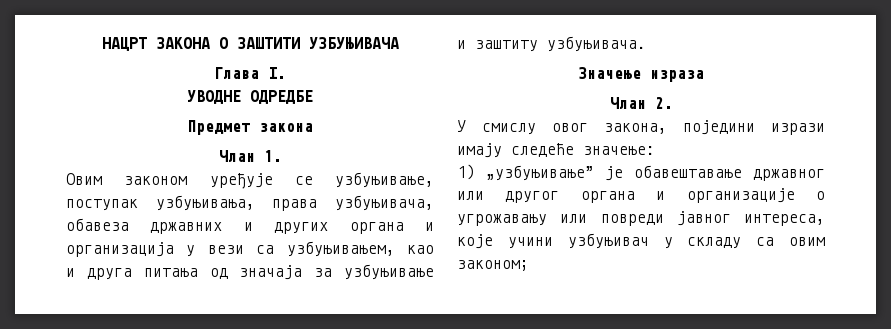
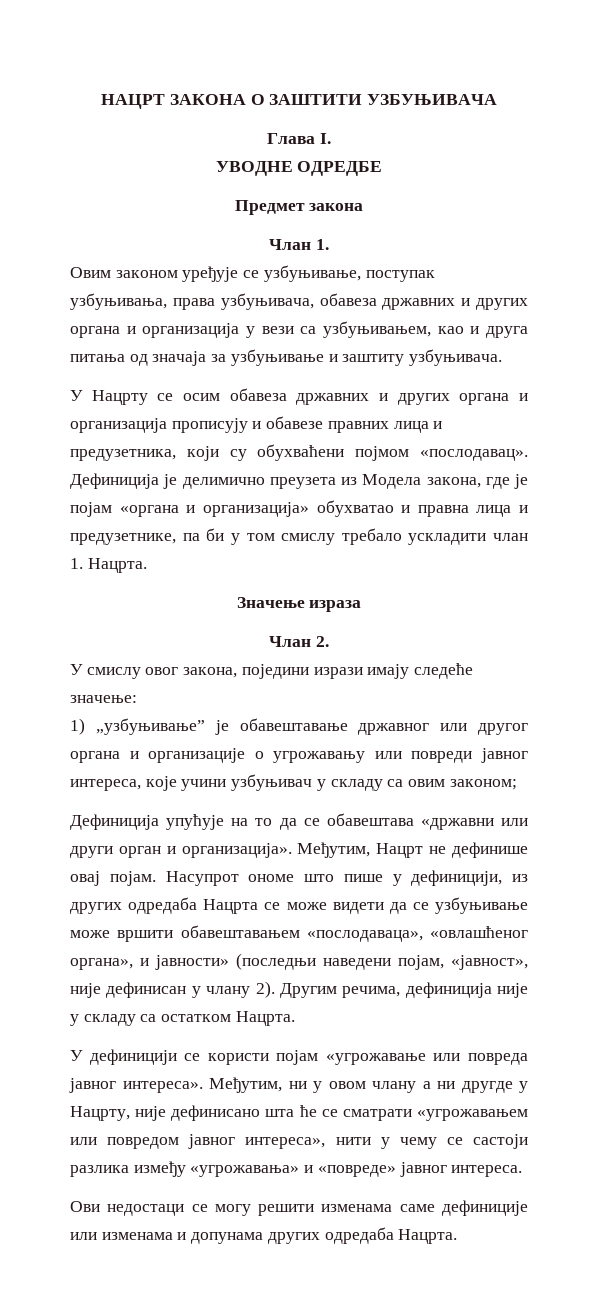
(646, 44) none -> [70,388,528,405] [70,416,443,433] [70,444,528,461] [70,473,528,489] [70,500,528,517] [70,528,528,545] [70,558,147,573] // У Нацрту се осим обавеза државних и других органа и организација прописују и обавезе правних лица и предузетника, који су обухваћени појмом «послодавац». Дефиниција је делимично преузета из Модела закона, где је појам «органа и организација» обухватао и правна лица и предузетнике, па би у том смислу требало ускладити члан 1. Нацрта.
(529, 265) none -> [70,813,528,830] [70,842,528,858] [70,870,528,886] [70,897,528,914] [70,925,528,942] [70,953,528,970] [70,981,528,998] [70,1011,295,1026] [70,1049,528,1065] [69,1077,528,1093] [70,1105,528,1121] [70,1134,528,1149] [70,1161,523,1177] [70,1200,528,1216] [70,1227,458,1244] // Дефиниција упућује на то да се обавештава «државни или други орган и организација». Међутим, Нацрт не дефинише овај појам. Насупрот ономе што пише у дефиницији, из других одредаба Нацрта се може видети да се узбуњивање може вршити обавештавањем «послодаваца», «овлашћеног органа», и јавности» (последњи наведени појам, «јавност», није дефинисан у члану 2). Другим речима, дефиниција није у складу са остатком Нацрта. // У дефиницији се користи појам «угрожавање или повреда јавног интереса». Међутим, ни у овом члану а ни другде у Нацрту, није дефинисано шта ће се сматрати «угрожавањем или повредом јавног интереса», нити у чему се састоји разлика између «угрожавања» и «повреде» јавног интереса. // Ови недостаци се могу решити изменама саме дефиниције или изменама и допунама других одредаба Нацрта.

